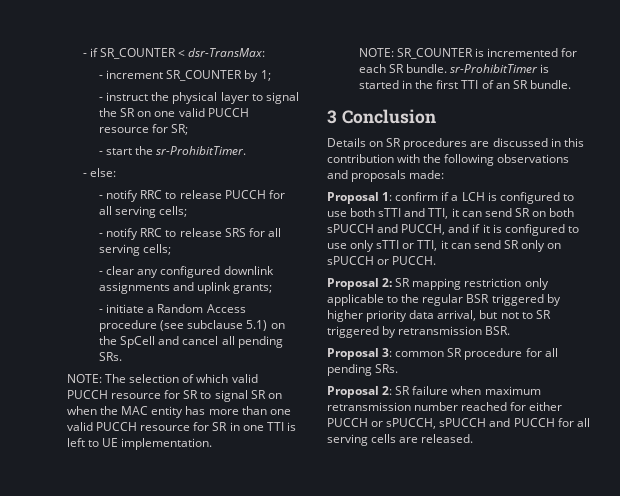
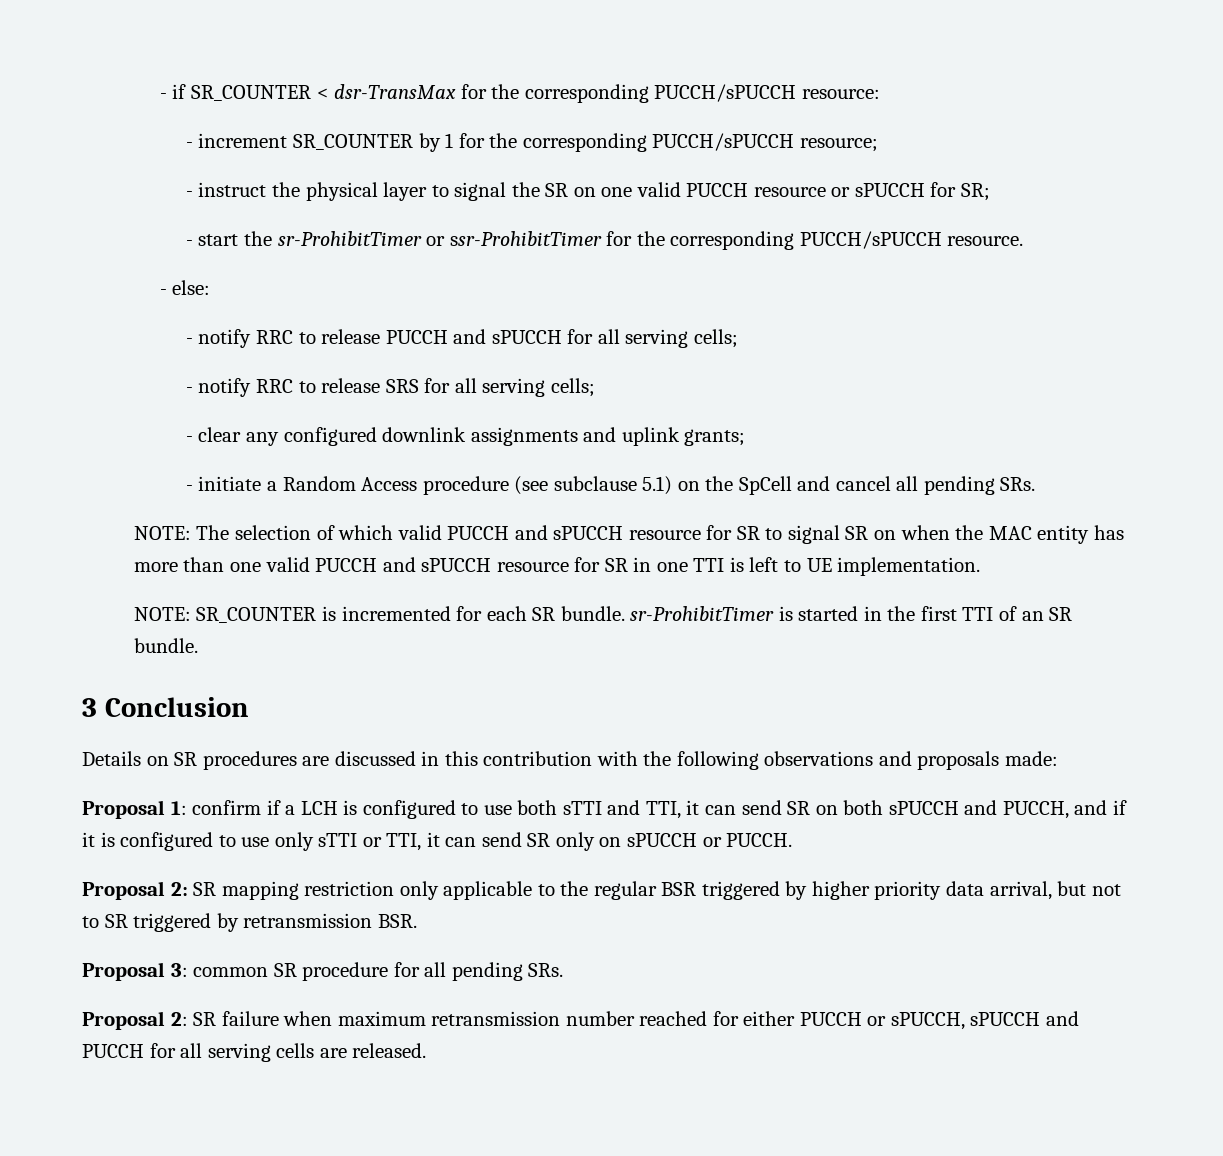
[188,48,266,57] [99,70,271,82] dsr-TransMax: // - increment SR_COUNTER by 1; -> [334,84,880,103] [185,133,878,152] dsr-TransMax for the corresponding PUCCH/sPUCCH resource: // - increment SR_COUNTER by 1 for the corresponding PUCCH/sPUCCH resource;
(150, 130) none -> [831,183,925,197] or sPUCCH
[156,146,247,155] sr-ProhibitTimer. -> [277,231,1024,250] sr-ProhibitTimer or ssr-ProhibitTimer for the corresponding PUCCH/sPUCCH resource.
(266, 194) none -> [453,329,562,344] and sPUCCH
(109, 394) none -> [514,525,624,540] and sPUCCH
(138, 426) none -> [382,557,492,572] and sPUCCH

